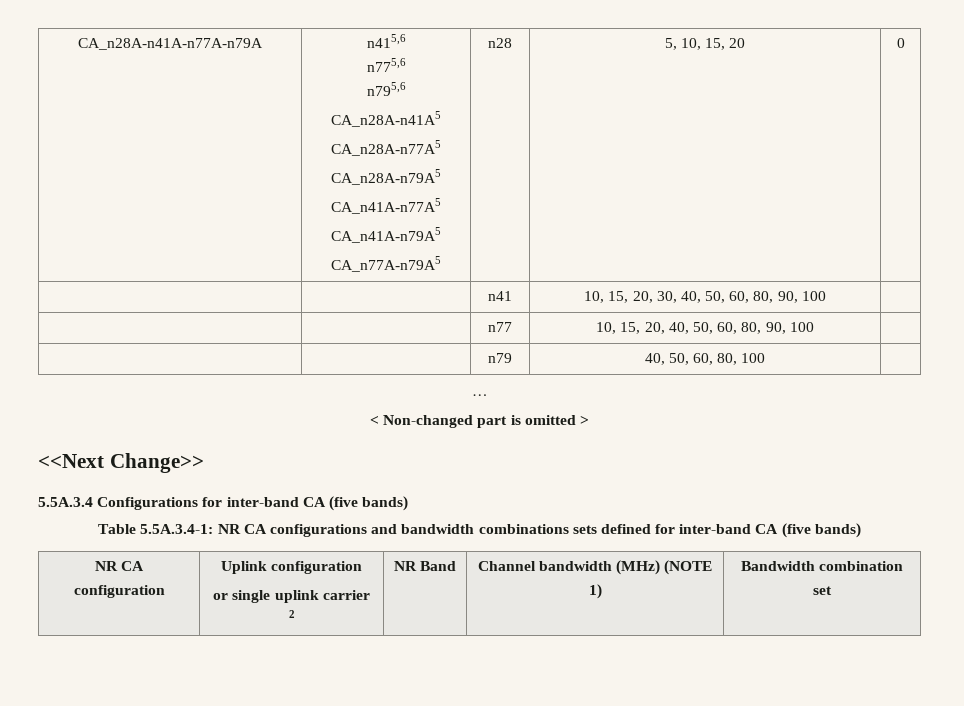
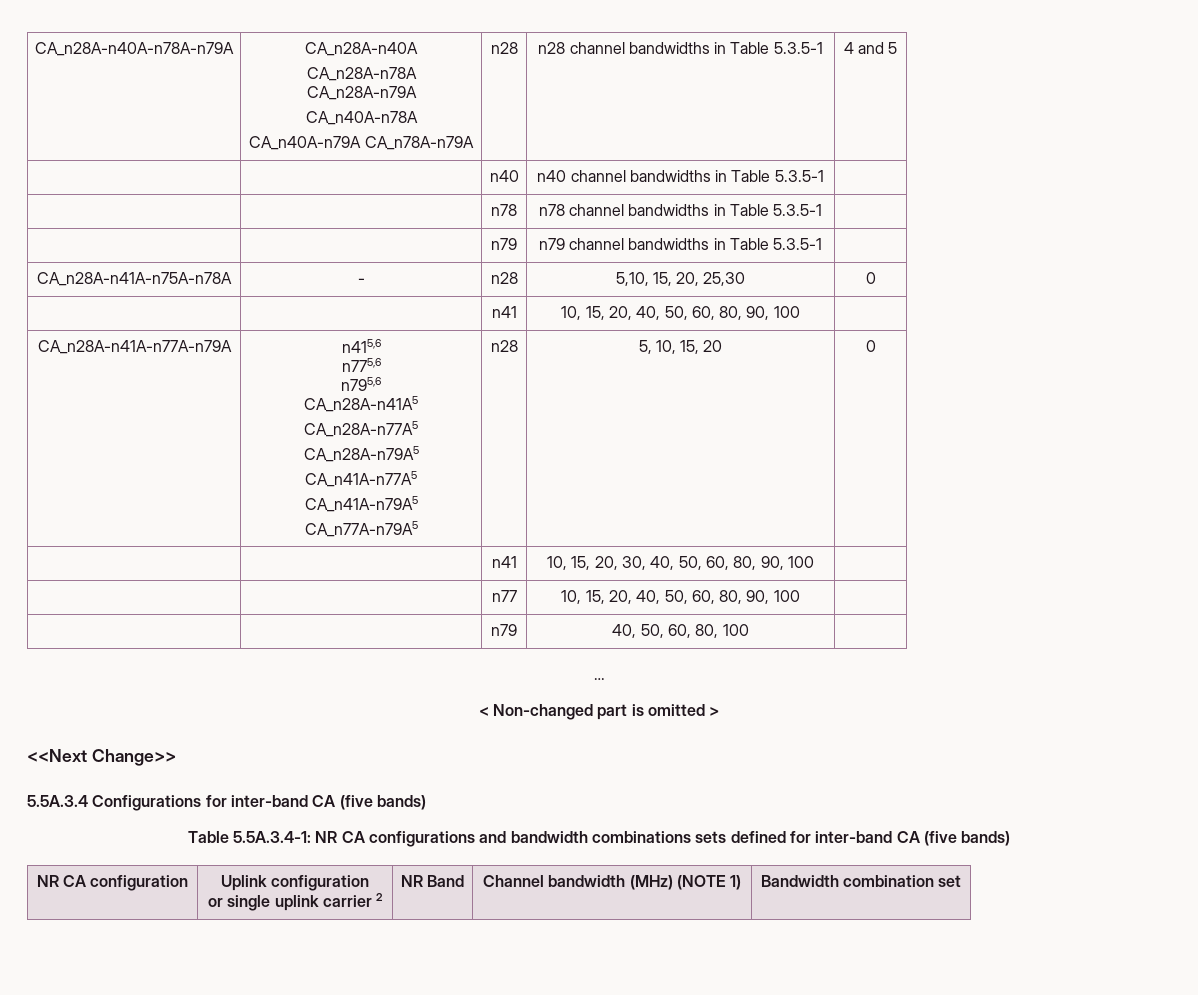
(78, 44) none -> [35,42,234,56] [305,42,419,56] [306,67,417,81] [306,86,417,100] [305,111,418,125] [249,136,474,150] [490,42,518,54] [538,42,823,54] [843,42,898,54] [489,170,519,182] [537,170,824,182] [491,204,517,216] [538,204,823,216] [491,238,517,250] [538,238,823,250] [37,272,232,286] [357,278,365,284] [490,272,518,284] [615,272,746,286] [865,272,876,284] [491,306,517,318] [561,306,800,320] CA_n28A-n40A-n78A-n79A | CA_n28A-n40A // CA_n28A-n78A // CA_n28A-n79A // CA_n40A-n78A // CA_n40A-n79A CA_n78A-n79A | n28 | n28 channel bandwidths in Table 5.3.5-1 | 4 and 5 // | | n40 | n40 channel bandwidths in Table 5.3.5-1 | // | | n78 | n78 channel bandwidths in Table 5.3.5-1 | // | | n79 | n79 channel bandwidths in Table 5.3.5-1 | // CA_n28A-n41A-n75A-n78A | - | n28 | 5,10, 15, 20, 25,30 | 0 // | | n41 | 10, 15, 20, 40, 50, 60, 80, 90, 100 | //

